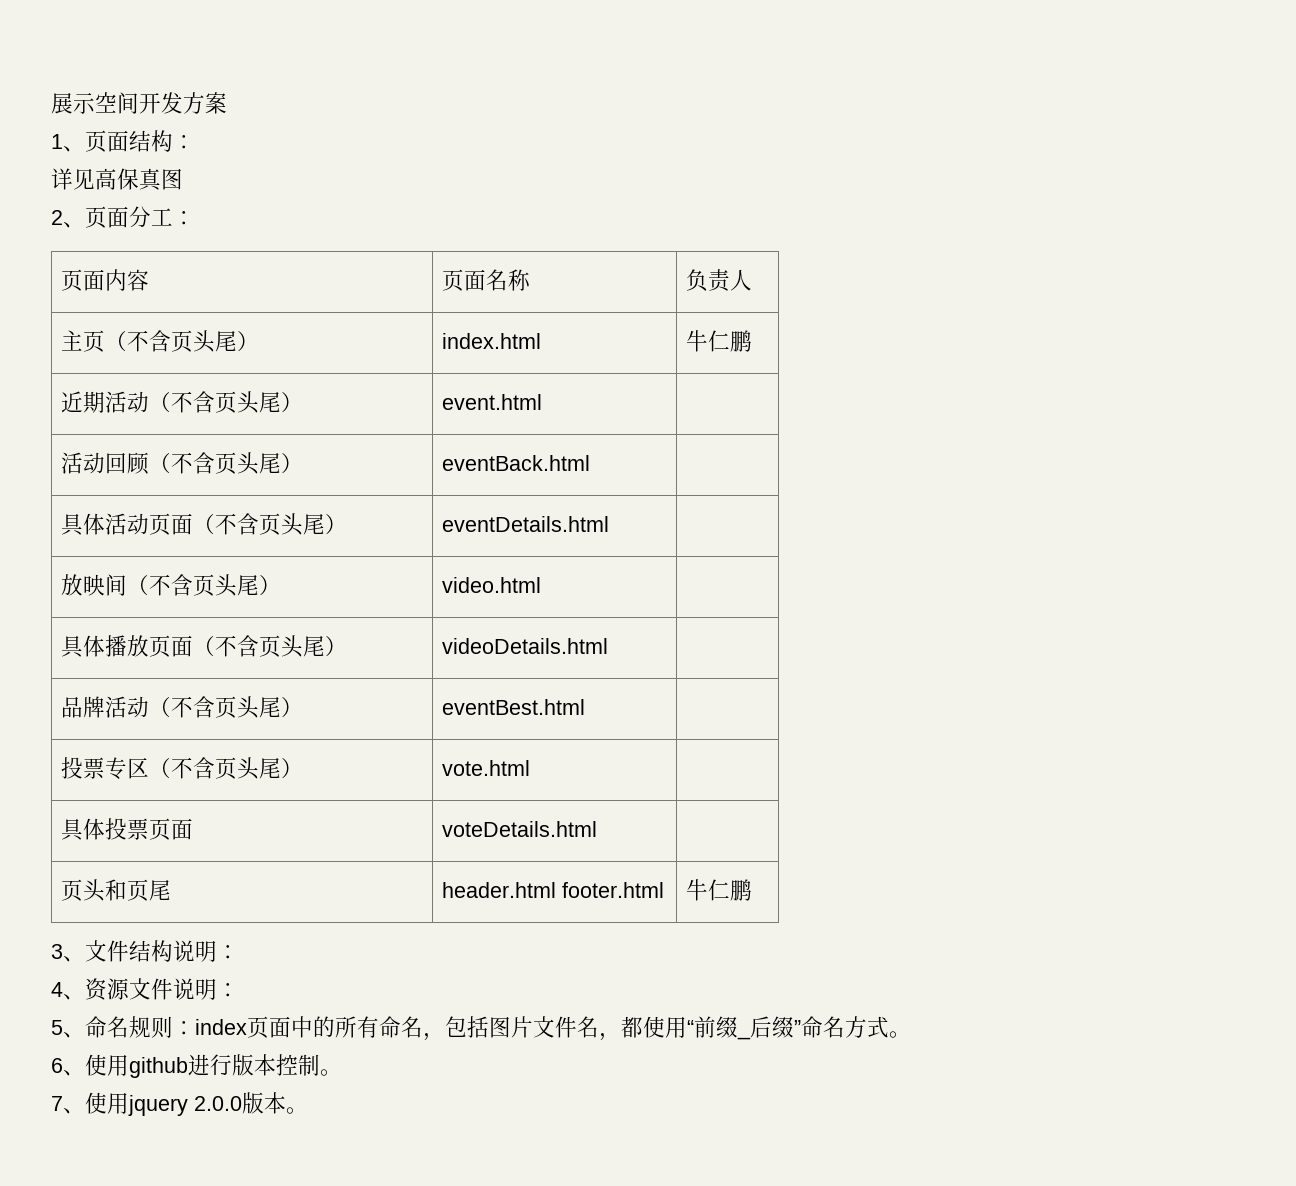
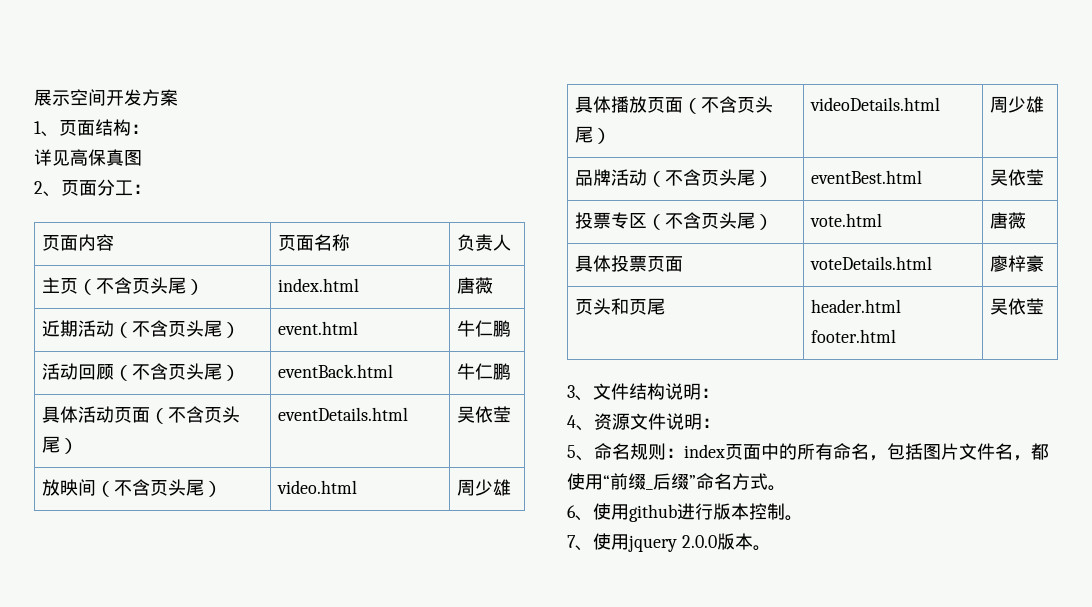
[685,330,752,352] 牛仁鹏 -> [457,277,494,294] 唐薇
(542, 402) none -> [457,320,512,337] 牛仁鹏
(590, 463) none -> [457,363,512,380] 牛仁鹏
(609, 524) none -> [457,406,512,423] 吴依莹
(541, 585) none -> [457,479,512,496] 周少雄
(608, 646) none -> [990,96,1045,113] 周少雄
(585, 707) none -> [990,169,1045,186] 吴依莹
(530, 768) none -> [990,212,1027,229] 唐薇
(597, 829) none -> [990,255,1045,272] 廖梓豪
[685,879,752,901] 牛仁鹏 -> [990,298,1045,315] 吴依莹

